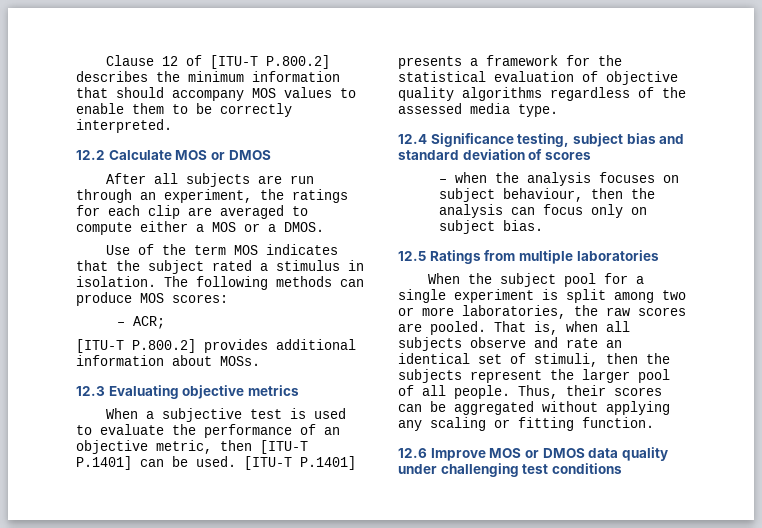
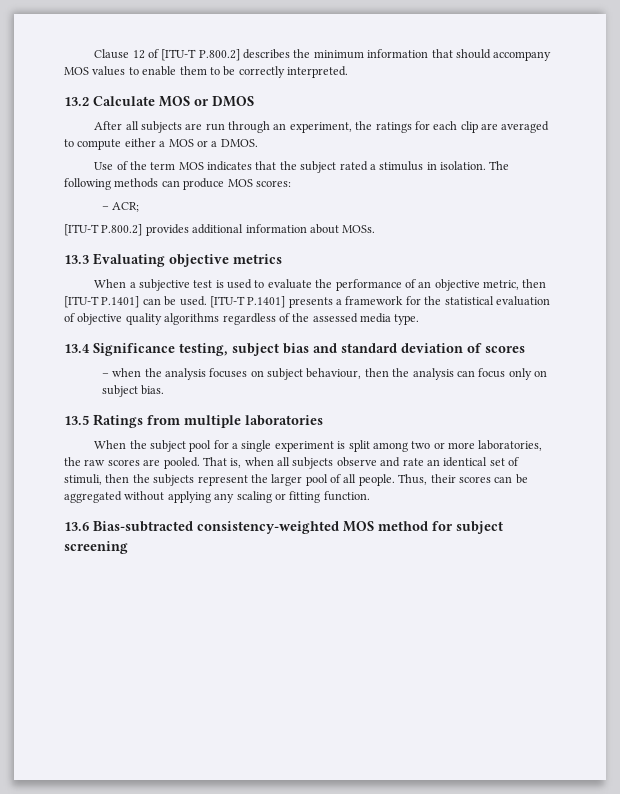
[76,150,105,160] 12.2 -> [64,97,89,106] 13.2
[76,386,105,396] 12.3 -> [64,255,89,264] 13.3
[398,134,427,144] 12.4 -> [64,344,90,353] 13.4
[398,251,426,261] 12.5 -> [64,415,89,425] 13.5
[398,447,668,461] [398,463,622,477] 12.6 Improve MOS or DMOS data quality under challenging test conditions -> [64,521,503,534] [64,541,128,554] 13.6 Bias-subtracted consistency-weighted MOS method for subject screening

